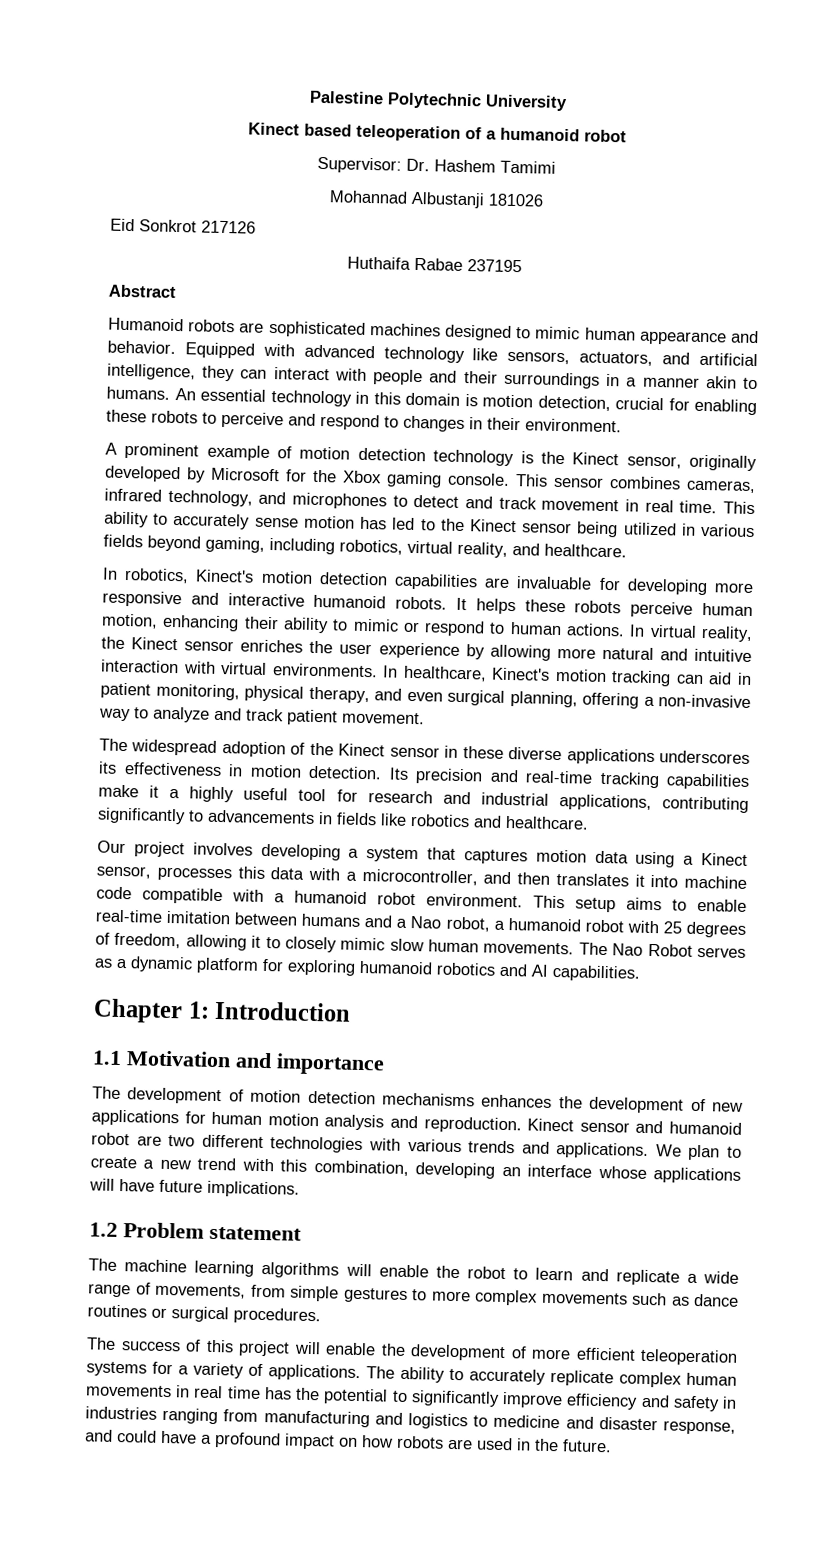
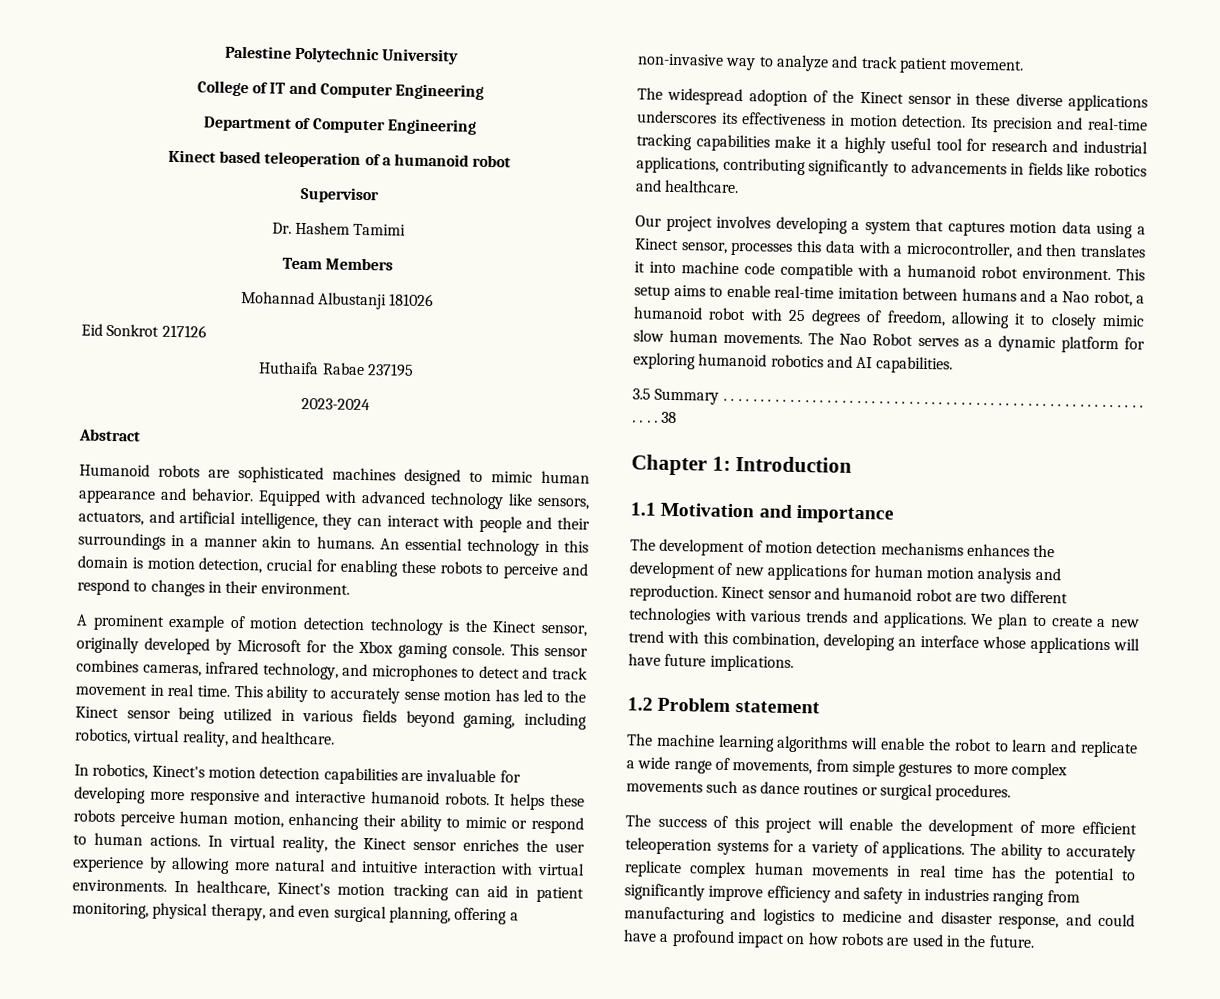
(568, 103) none -> [196,80,485,100] [203,116,477,135] // College of IT and Computer Engineering // Department of Computer Engineering
[317,156,402,174] Supervisor: -> [299,186,379,204] Supervisor //
(556, 167) none -> [281,257,394,271] // Team Members
(522, 266) none -> [301,398,370,411] // 2023-2024
(641, 973) none -> [632,388,1143,408] [632,411,678,424] // 3.5 Summary . . . . . . . . . . . . . . . . . . . . . . . . . . . . . . . . . . . . . . . . . . . . . . . . . . . . . . . . . . . . . 38

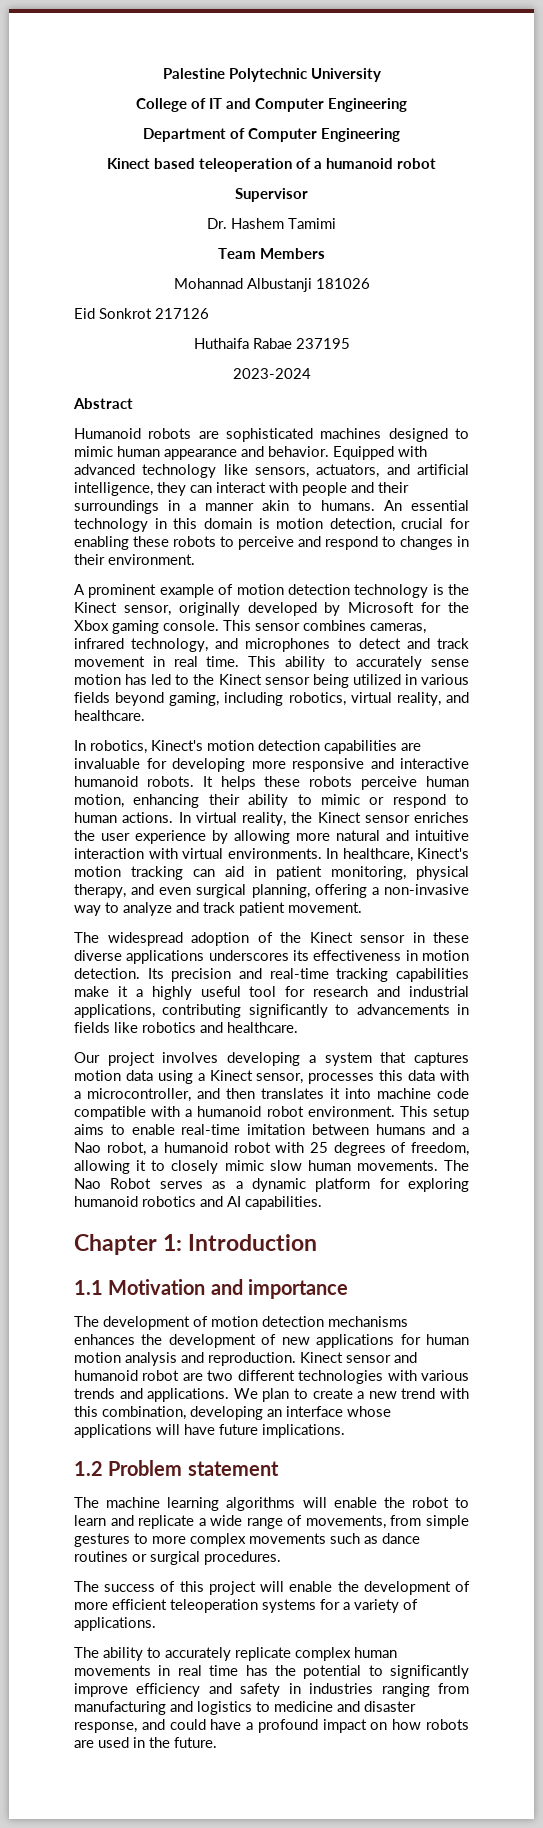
[632,388,1143,408] [632,411,678,424] // 3.5 Summary . . . . . . . . . . . . . . . . . . . . . . . . . . . . . . . . . . . . . . . . . . . . . . . . . . . . . . . . . . . . . 38 -> (322, 1203) none
(966, 850) none -> (156, 1624) //

